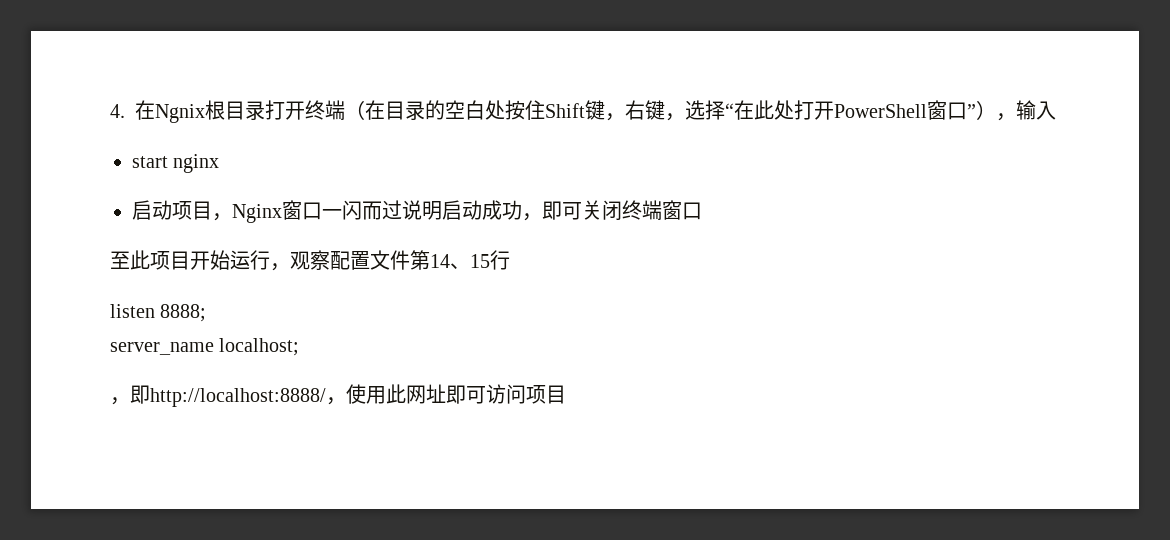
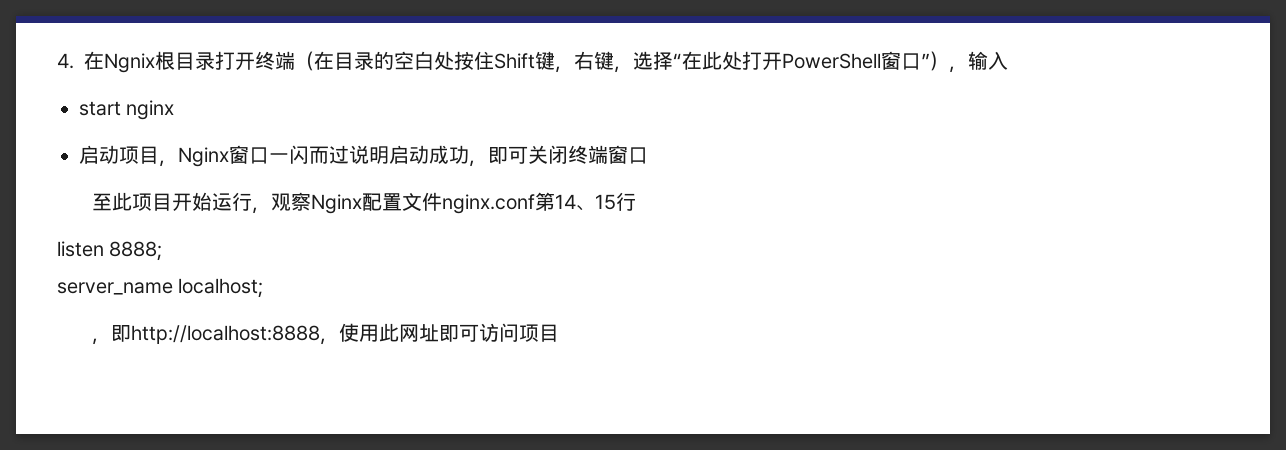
(330, 260) none -> [310,194,362,214] Nginx
(410, 260) none -> [441,194,535,214] nginx.conf
[150,388,326,407] http://localhost:8888/ -> [130,325,320,344] http://localhost:8888

